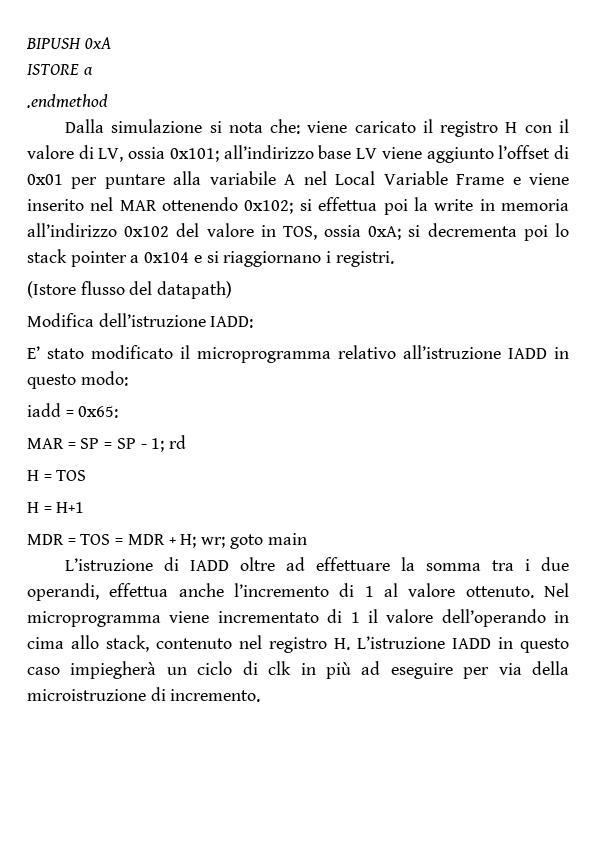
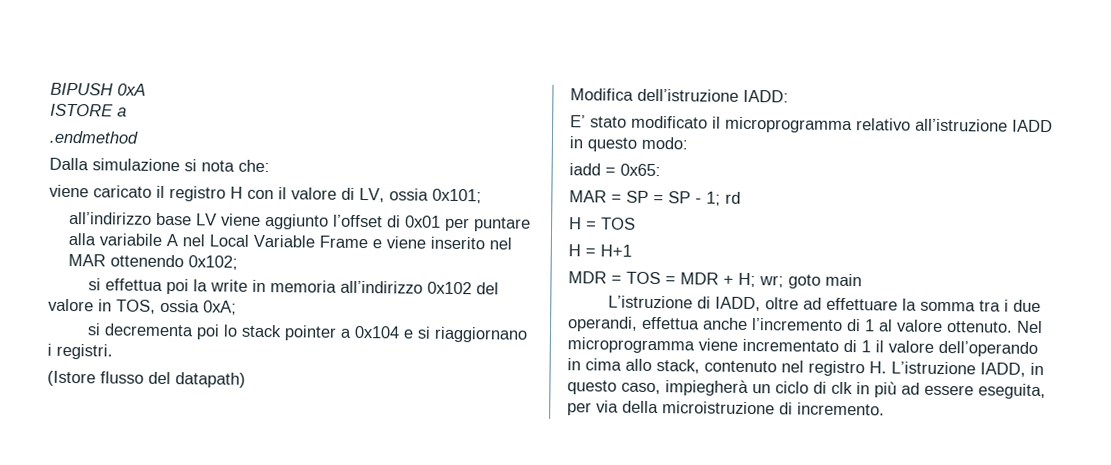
(301, 126) none -> (270, 166) //
(219, 155) none -> (482, 196) //
(294, 207) none -> (238, 262) //
(402, 233) none -> (237, 307) //
[189,560,229,571] IADD -> [714,296,761,312] IADD,
[452,637,569,653] [27,667,60,675] IADD in questo caso -> [980,362,1044,377] [567,380,661,395] IADD, in questo caso,
[390,663,453,679] eseguire -> [924,383,1046,400] essere eseguita,

